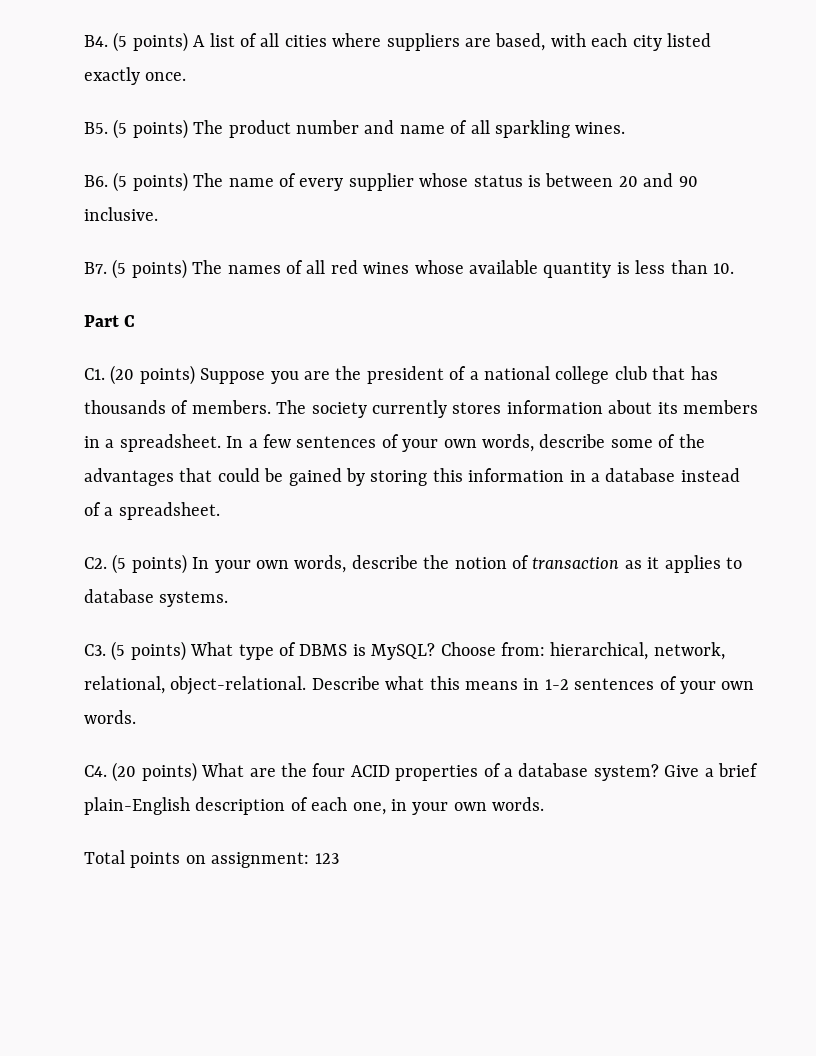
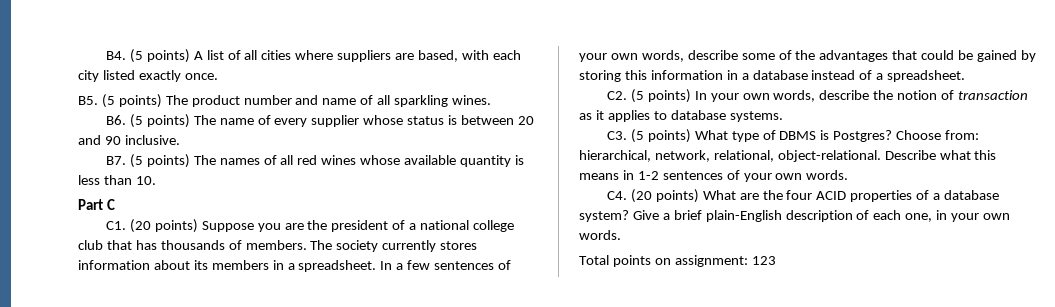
[371,643,436,660] MySQL? -> [833,130,893,142] Postgres?

